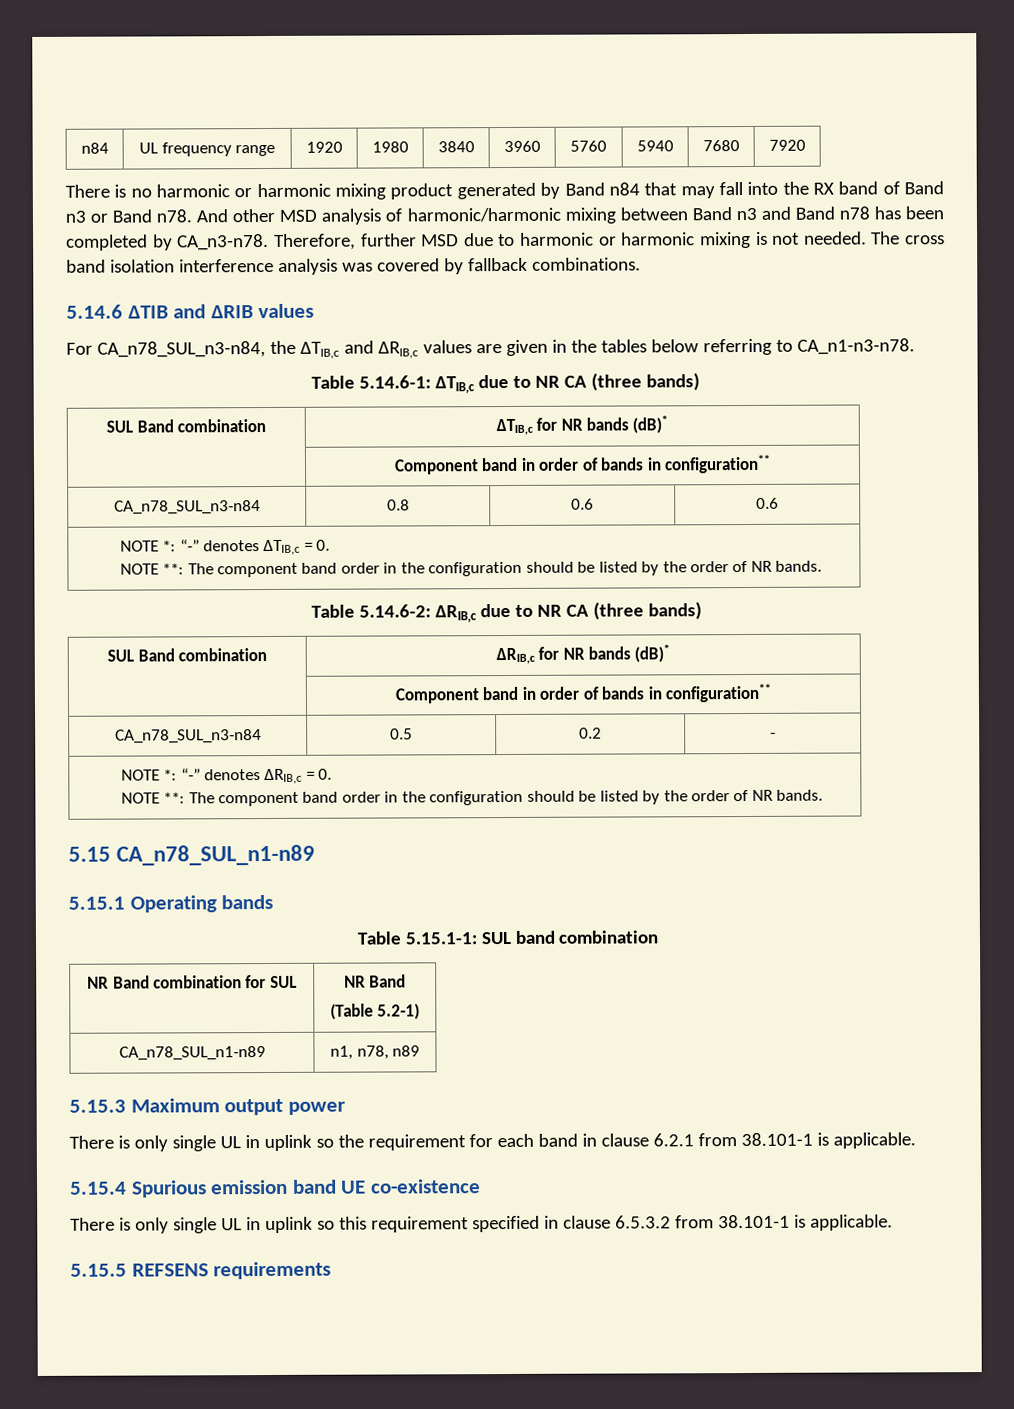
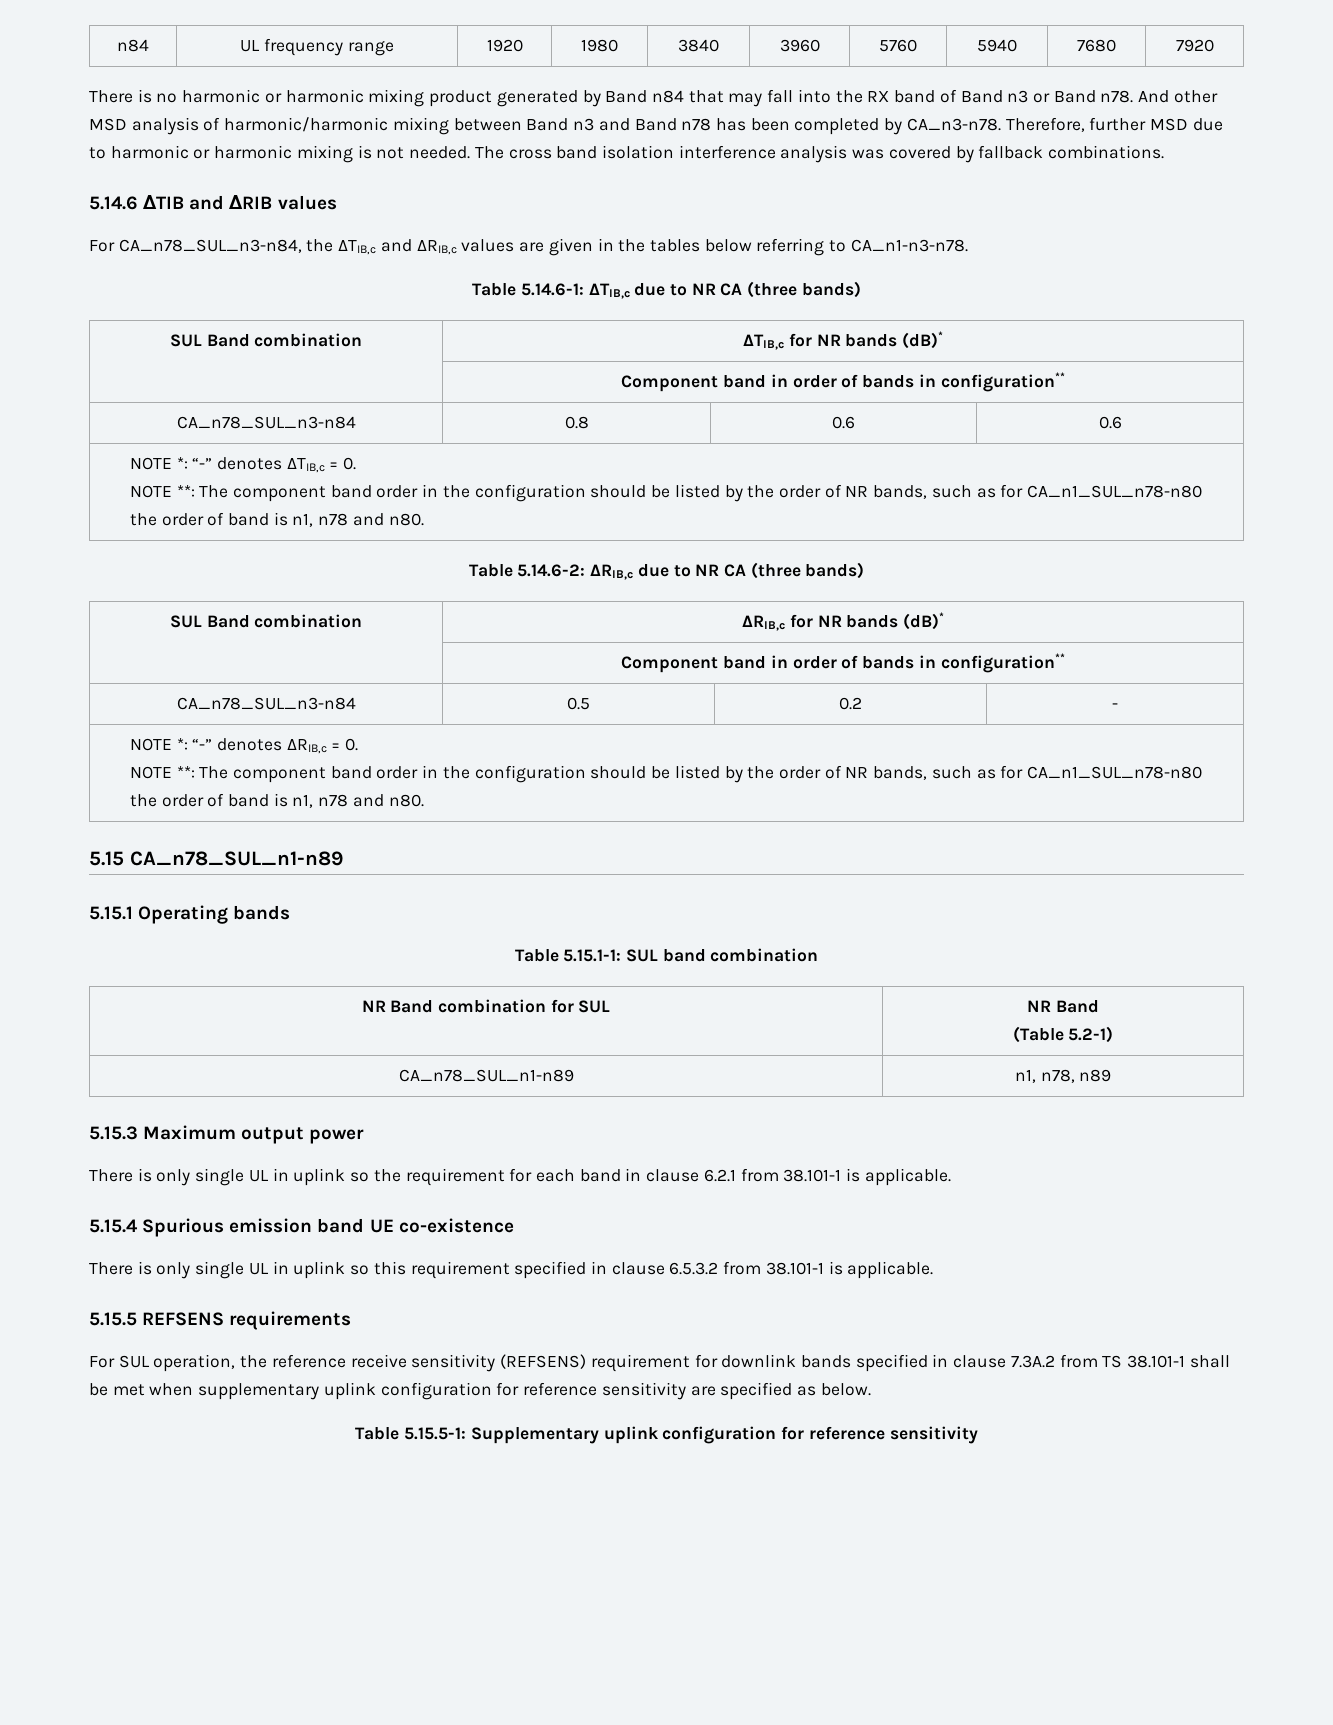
[775,560,823,572] bands. -> [873,484,1203,499] [129,512,424,527] bands, such as for CA_n1_SUL_n78-n80 the order of band is n1, n78 and n80.
[776,789,824,801] bands. -> [873,765,1203,780] [129,793,424,808] bands, such as for CA_n1_SUL_n78-n80 the order of band is n1, n78 and n80.
(332, 1270) none -> [89,1354,1230,1372] [89,1382,871,1400] [355,1426,978,1444] // For SUL operation, the reference receive sensitivity (REFSENS) requirement for downlink bands specified in clause 7.3A.2 from TS 38.101-1 shall be met when supplementary uplink configuration for reference sensitivity are specified as below. // Table 5.15.5-1: Supplementary uplink configuration for reference sensitivity

